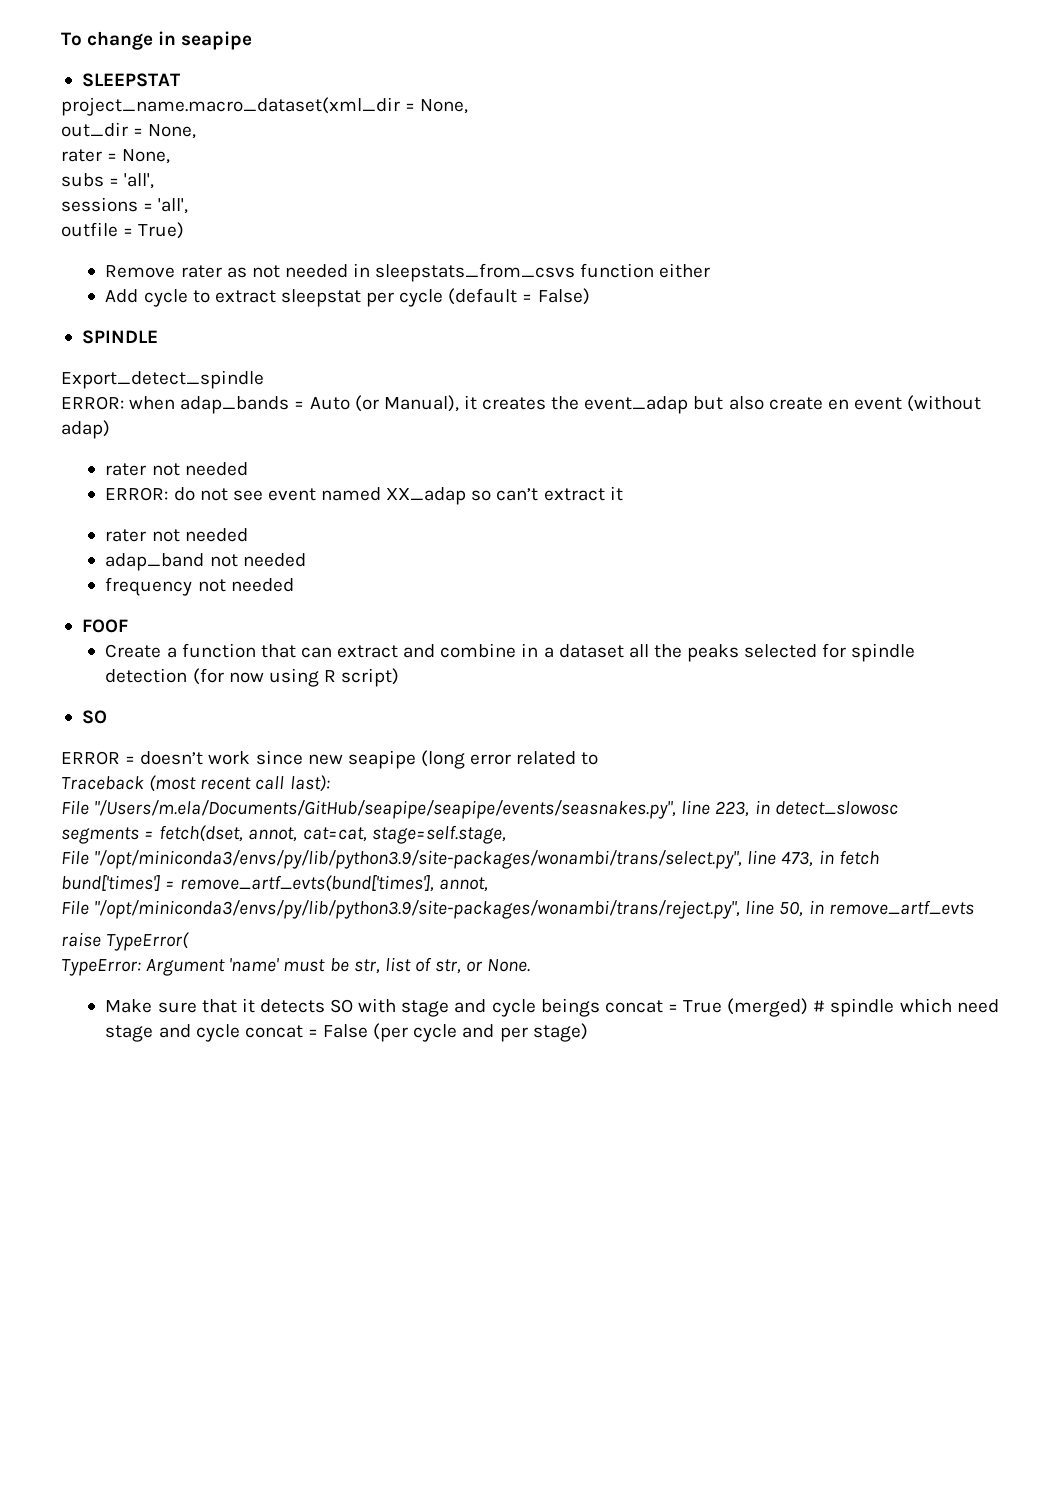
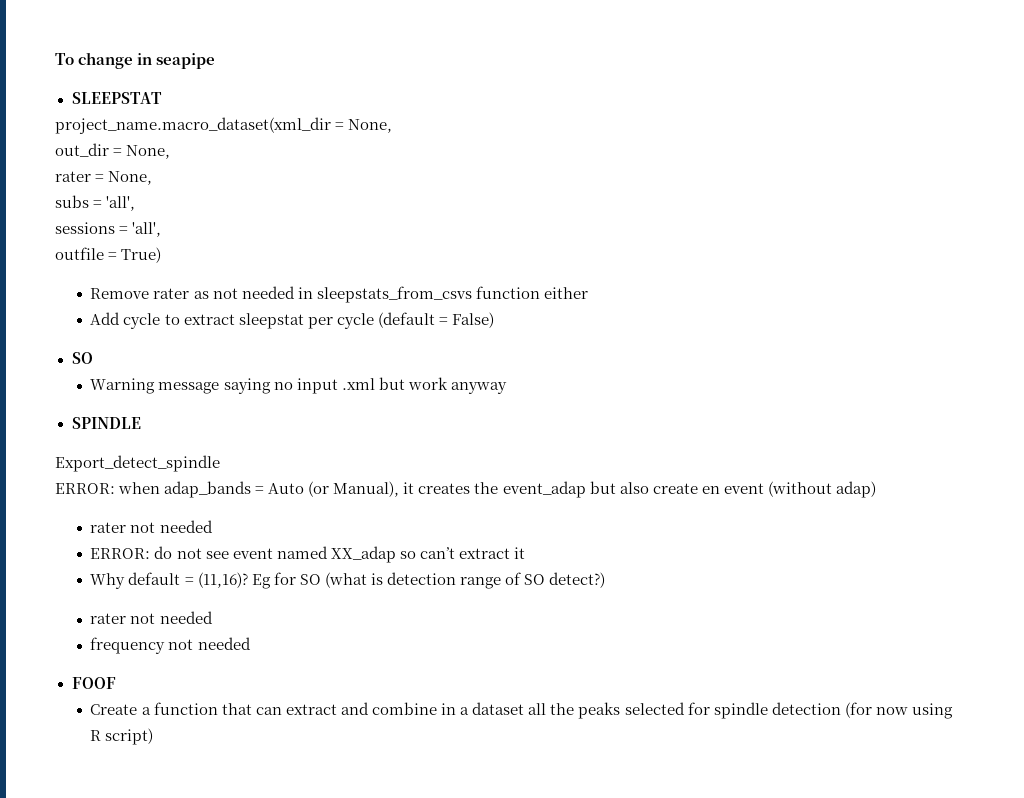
(590, 296) none -> [71,352,93,364] [90,377,507,394] // SO // Warning message saying no input .xml but work anyway
[105,528,248,542] [105,553,306,571] // rater not needed // adap_band not needed -> [90,572,606,589] [90,611,213,624] // Why default = (11,16)? Eg for SO (what is detection range of SO detect?) // rater not needed
[81,710,107,724] [61,750,599,769] [61,775,330,792] [61,800,898,819] [61,825,506,844] [61,850,879,869] [61,875,489,892] [61,900,974,919] [61,932,190,951] [61,957,531,976] [105,998,999,1017] [105,1023,588,1042] // SO // ERROR = doesn’t work since new seapipe (long error related to // Traceback (most recent call last): // File "/Users/m.ela/Documents/GitHub/seapipe/seapipe/events/seasnakes.py", line 223, in detect_slowosc // segments = fetch(dset, annot, cat=cat, stage=self.stage, // File "/opt/miniconda3/envs/py/lib/python3.9/site-packages/wonambi/trans/select.py", line 473, in fetch // bund['times'] = remove_artf_evts(bund['times'], annot, // File "/opt/miniconda3/envs/py/lib/python3.9/site-packages/wonambi/trans/reject.py", line 50, in remove_artf_evts // raise TypeError( // TypeError: Argument 'name' must be str, list of str, or None. // Make sure that it detects SO with stage and cycle beings concat = True (merged) # spindle which need stage and cycle concat = False (per cycle and per stage) -> (154, 736) none

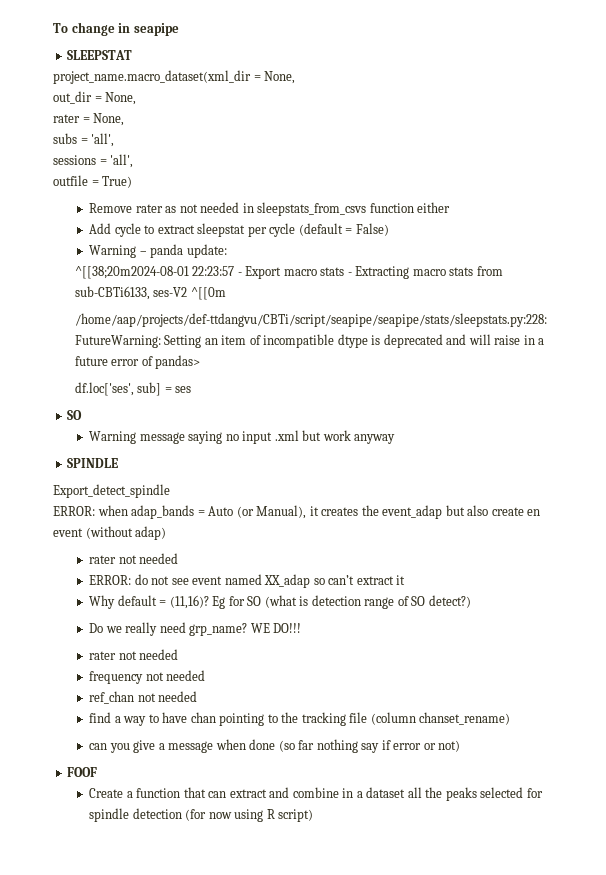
(494, 320) none -> [89,244,227,258] [74,266,503,279] [74,286,226,300] [74,313,547,327] [74,334,545,348] [74,355,201,369] [74,382,192,396] // Warning – panda update: // ^[[38;20m2024-08-01 22:23:57 - Export macro stats - Extracting macro stats from sub-CBTi6133, ses-V2 ^[[0m // /home/aap/projects/def-ttdangvu/CBTi/script/seapipe/seapipe/stats/sleepstats.py:228: FutureWarning: Setting an item of incompatible dtype is deprecated and will raise in a future error of pandas> // df.loc['ses', sub] = ses
(606, 580) none -> [89,622,302,636] // Do we really need grp_name? WE DO!!!
(251, 643) none -> [89,691,198,704] [89,712,511,726] [89,739,461,753] // ref_chan not needed // find a way to have chan pointing to the tracking file (column chanset_rename) // can you give a message when done (so far nothing say if error or not)

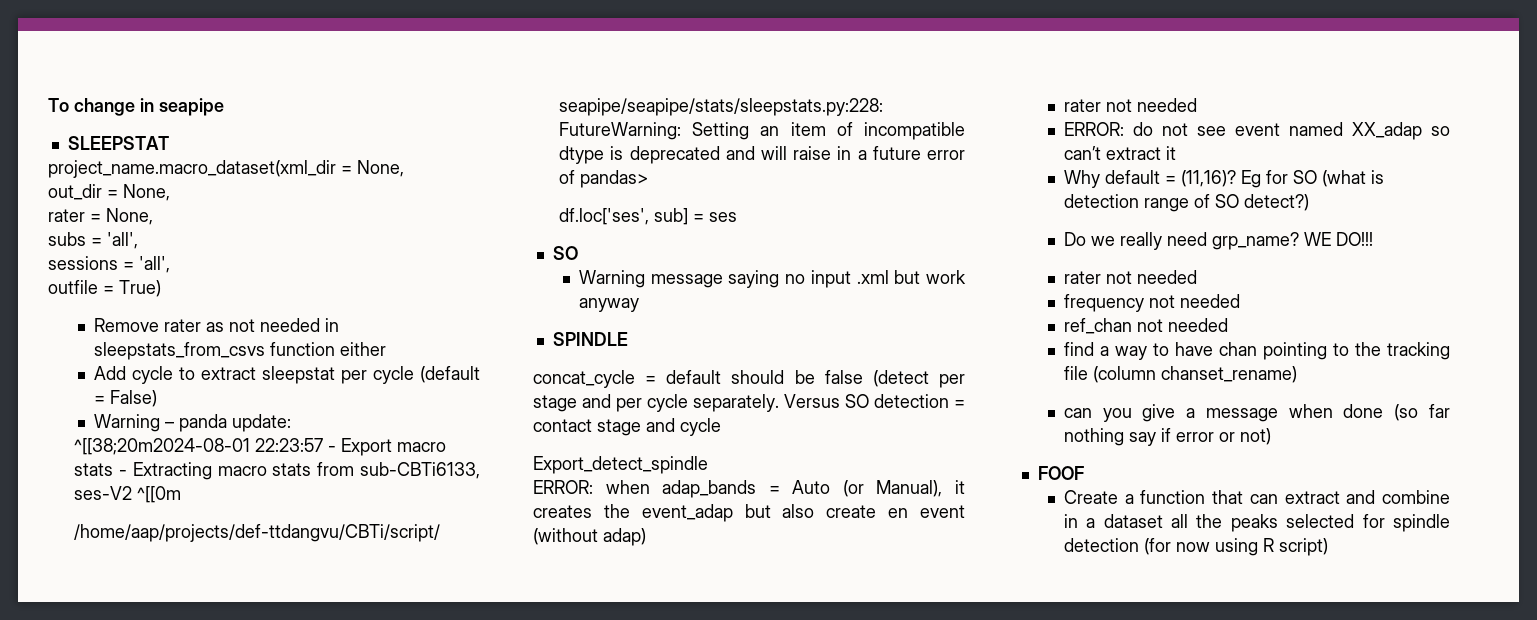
(119, 463) none -> [533,370,965,388] [533,394,965,412] [533,418,721,436] // concat_cycle = default should be false (detect per stage and per cycle separately. Versus SO detection = contact stage and cycle

